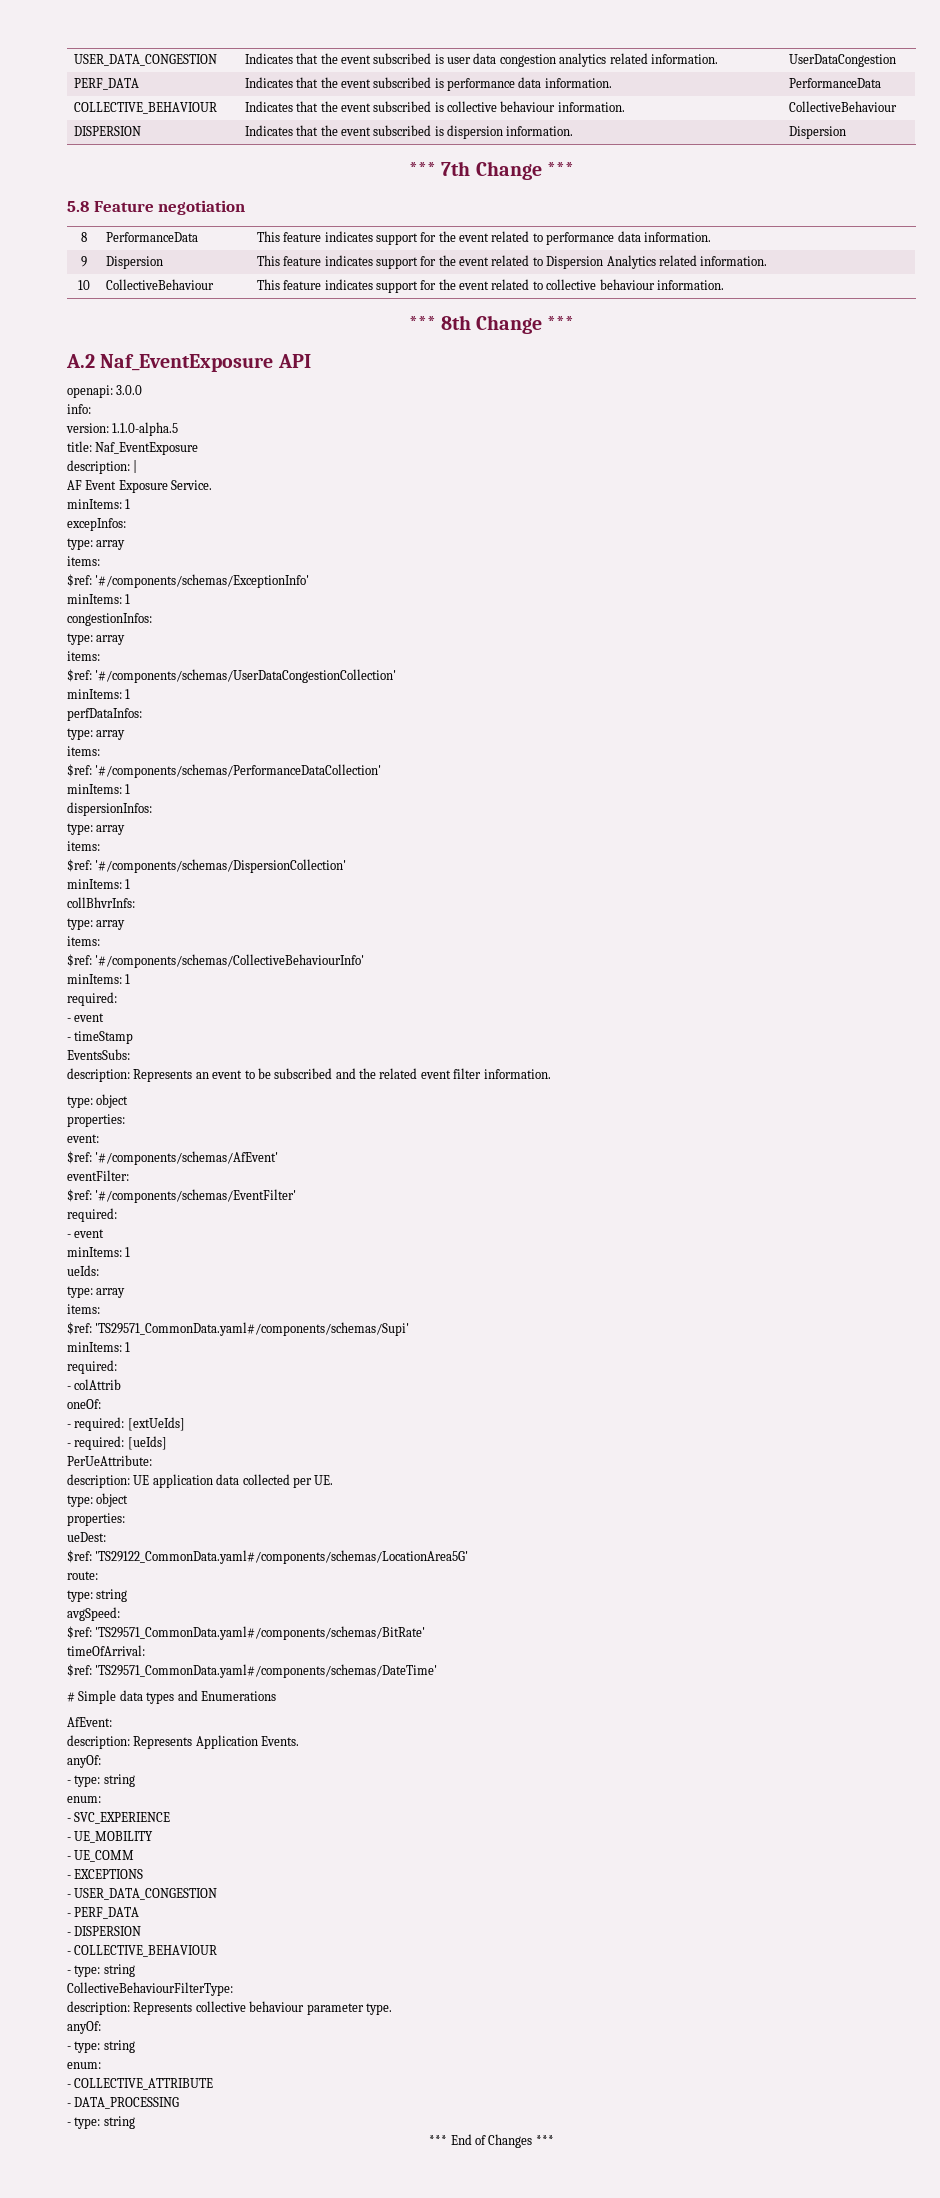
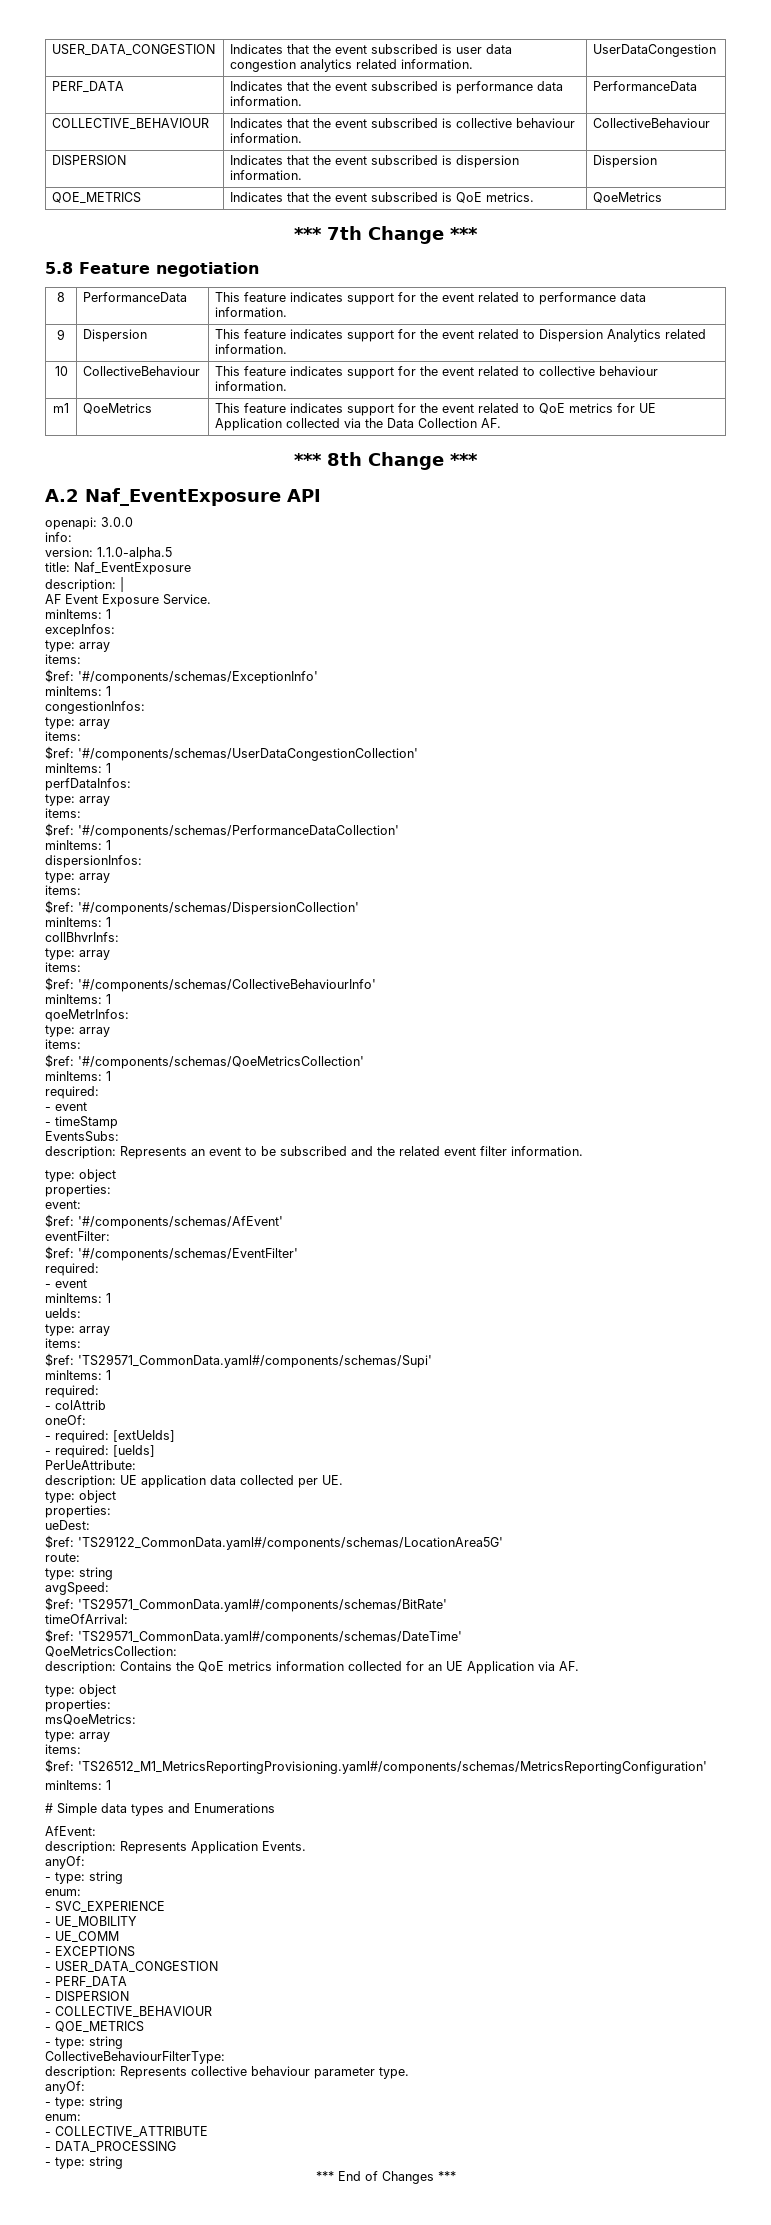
(846, 132) none -> [52,192,142,204] [230,192,535,203] [593,192,663,203] // QOE_METRICS | Indicates that the event subscribed is QoE metrics. | QoeMetrics
(724, 285) none -> [53,403,69,413] [83,403,153,414] [215,403,657,416] [215,418,502,431] // m1 | QoeMetrics | This feature indicates support for the event related to QoE metrics for UE Application collected via the Data Collection AF.
(131, 979) none -> [45,1009,129,1022] [45,1025,110,1037] [45,1039,81,1049] [45,1054,364,1069] [45,1071,111,1081] // qoeMetrInfos: // type: array // items: // $ref: '#/components/schemas/QoeMetricsCollection' // minItems: 1
(438, 1671) none -> [45,1646,177,1657] [45,1661,579,1674] [45,1684,116,1697] [45,1699,111,1712] [45,1714,136,1725] [45,1730,110,1742] [45,1744,81,1754] [45,1759,707,1774] [45,1780,111,1790] // QoeMetricsCollection: // description: Contains the QoE metrics information collected for an UE Application via AF. // type: object // properties: // msQoeMetrics: // type: array // items: // $ref: 'TS26512_M1_MetricsReportingProvisioning.yaml#/components/schemas/MetricsReportingConfiguration' // minItems: 1
(218, 1951) none -> [45,2021,144,2033] // - QOE_METRICS

